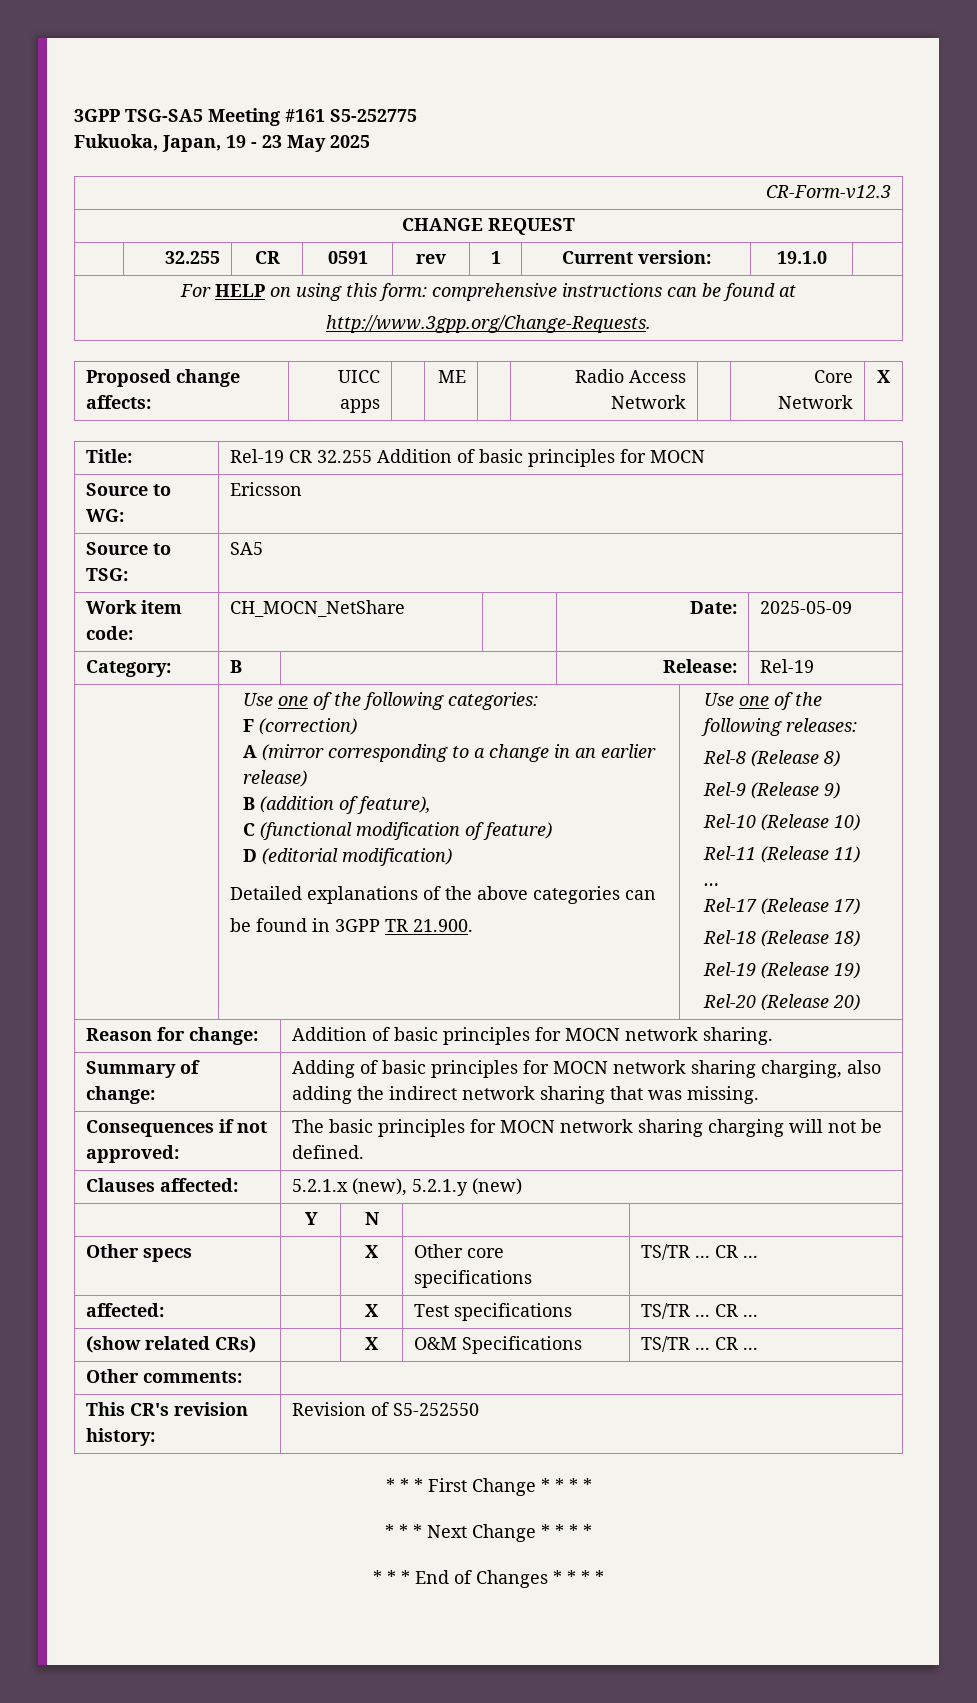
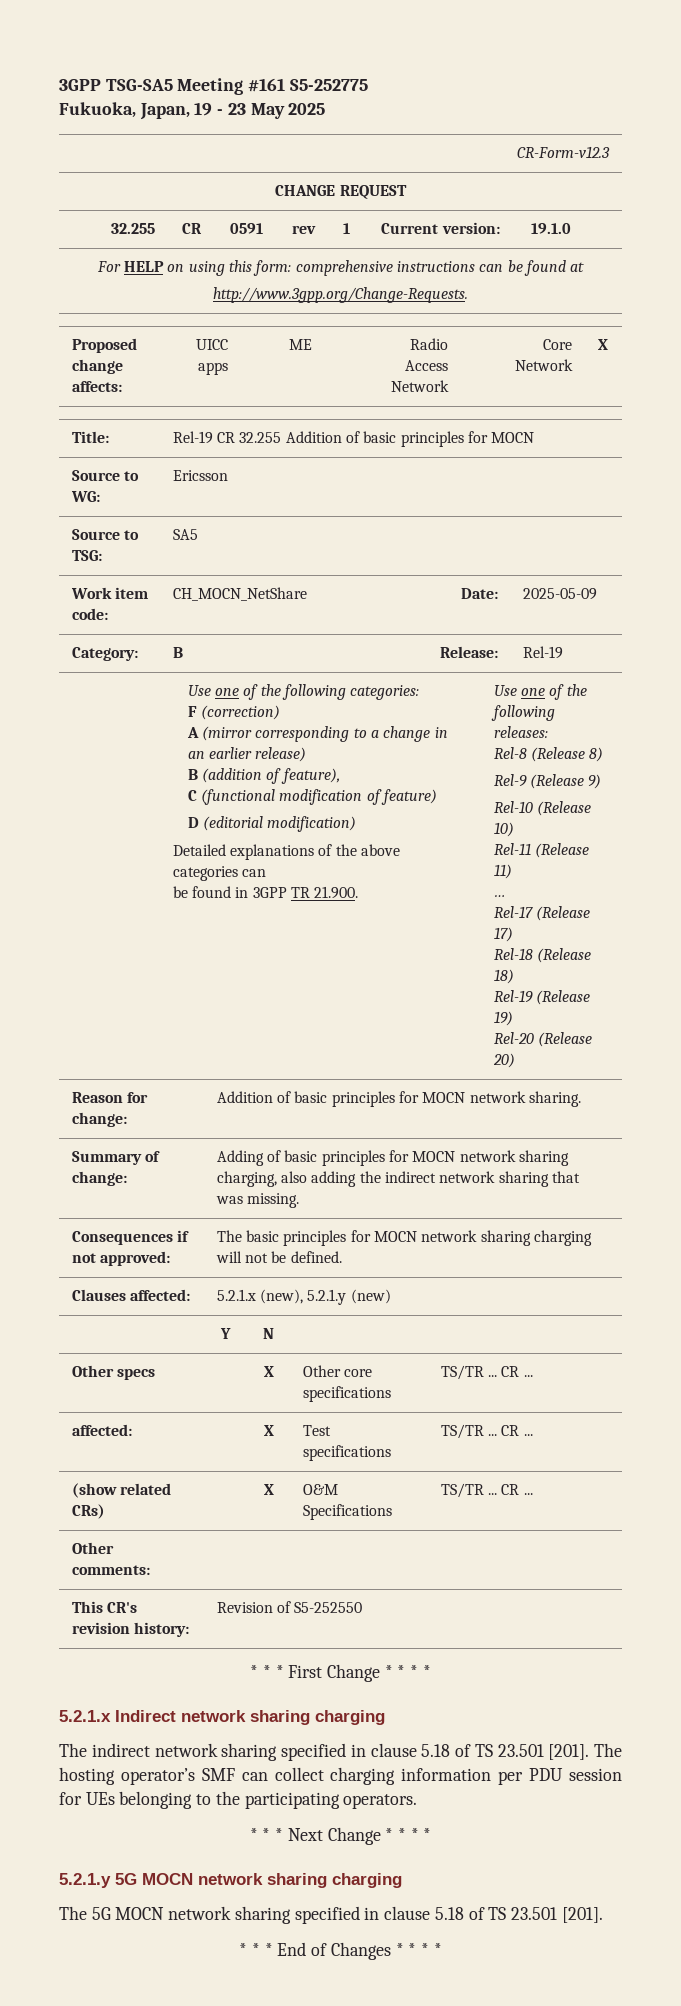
(592, 1485) none -> [59,1710,385,1725] [59,1743,622,1761] [59,1767,623,1785] [59,1791,418,1809] // 5.2.1.x Indirect network sharing charging // The indirect network sharing specified in clause 5.18 of TS 23.501 [201]. The hosting operator’s SMF can collect charging information per PDU session for UEs belonging to the participating operators.
(592, 1531) none -> [59,1873,402,1888] [59,1906,603,1924] // 5.2.1.y 5G MOCN network sharing charging // The 5G MOCN network sharing specified in clause 5.18 of TS 23.501 [201].

